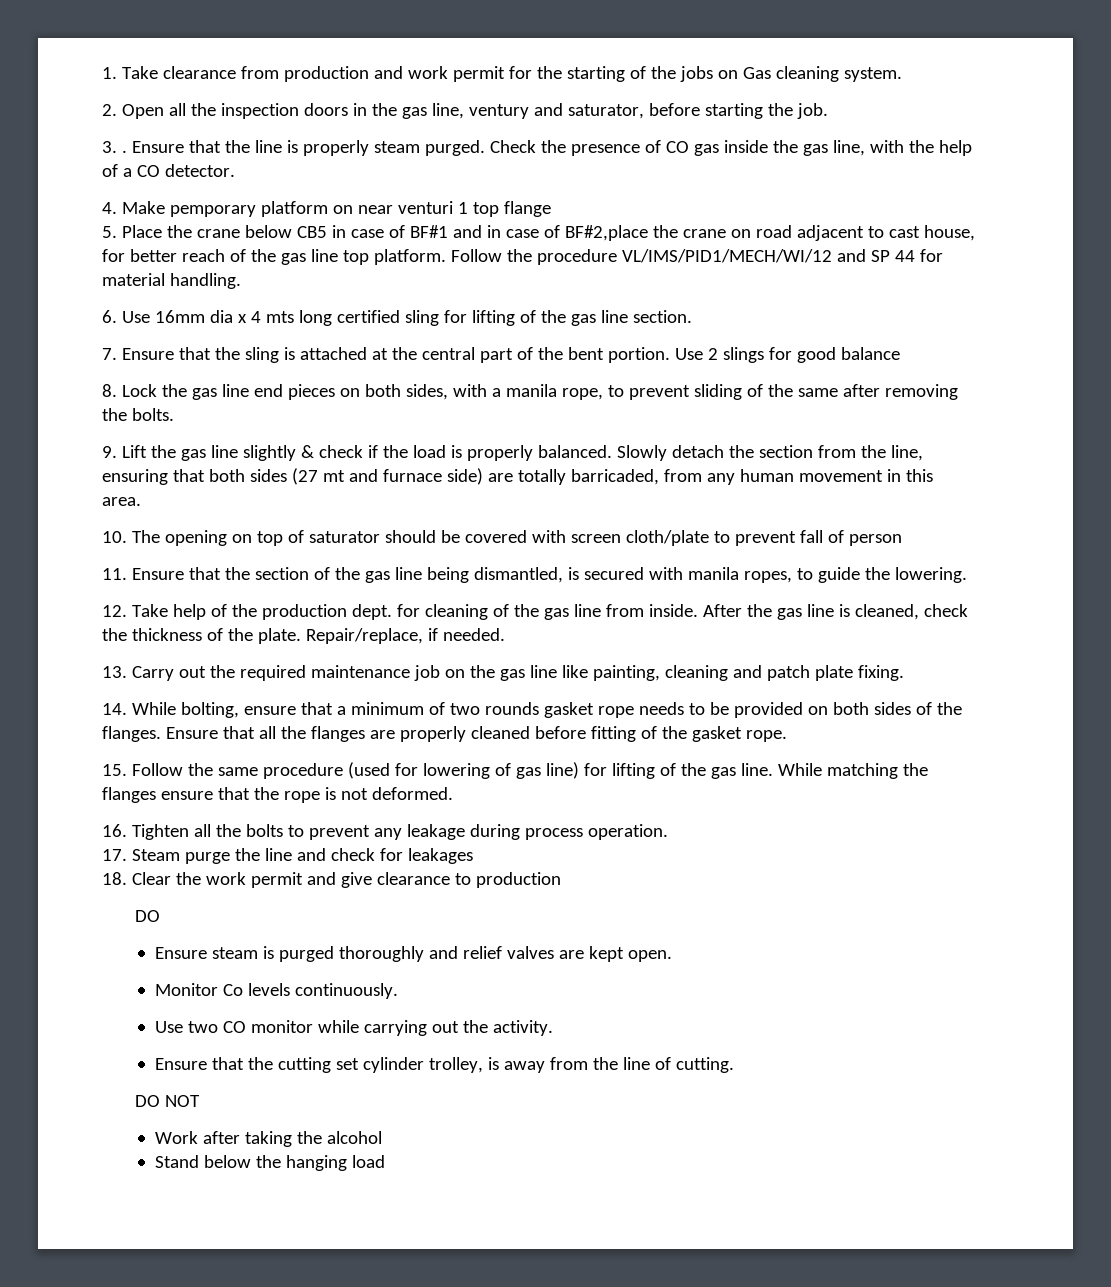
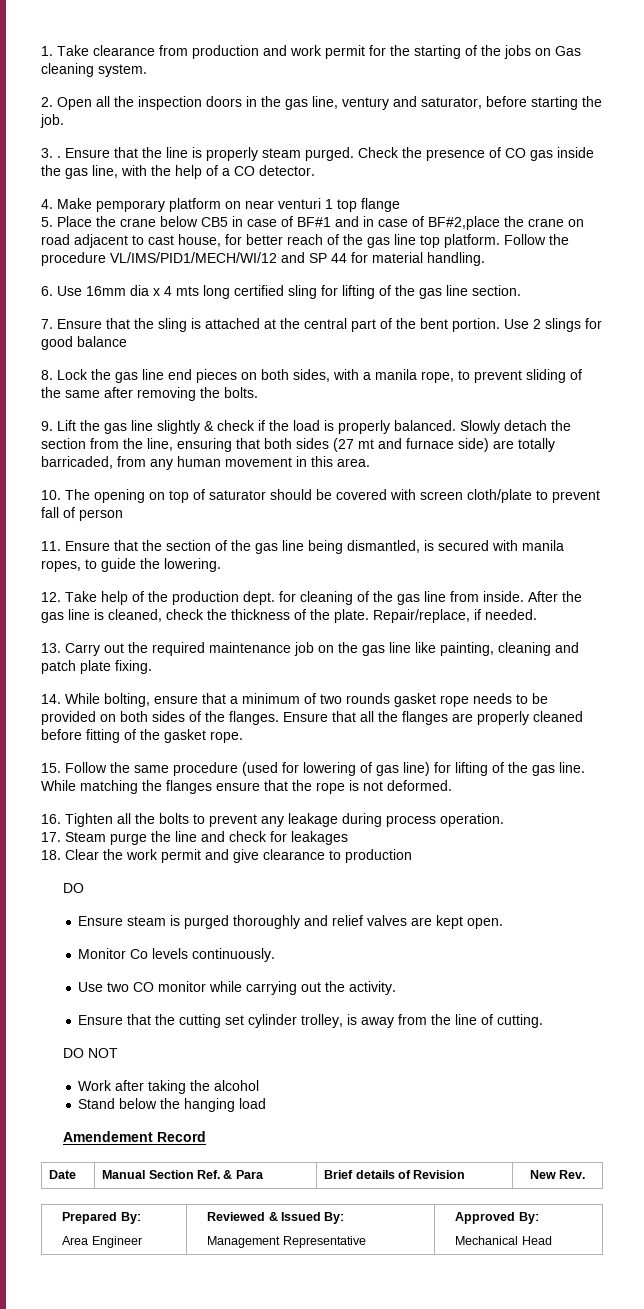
(386, 1161) none -> [62,1131,206,1142] [49,1170,77,1179] [102,1170,264,1179] [324,1170,466,1179] [529,1170,586,1179] [62,1212,141,1224] [62,1236,142,1248] [207,1212,345,1224] [207,1236,366,1248] [455,1212,539,1224] [455,1236,552,1245] // Amendement Record // Date | Manual Section Ref. & Para | Brief details of Revision | New Rev. // Prepared By: // Area Engineer | Reviewed & Issued By: // Management Representative | Approved By: // Mechanical Head

